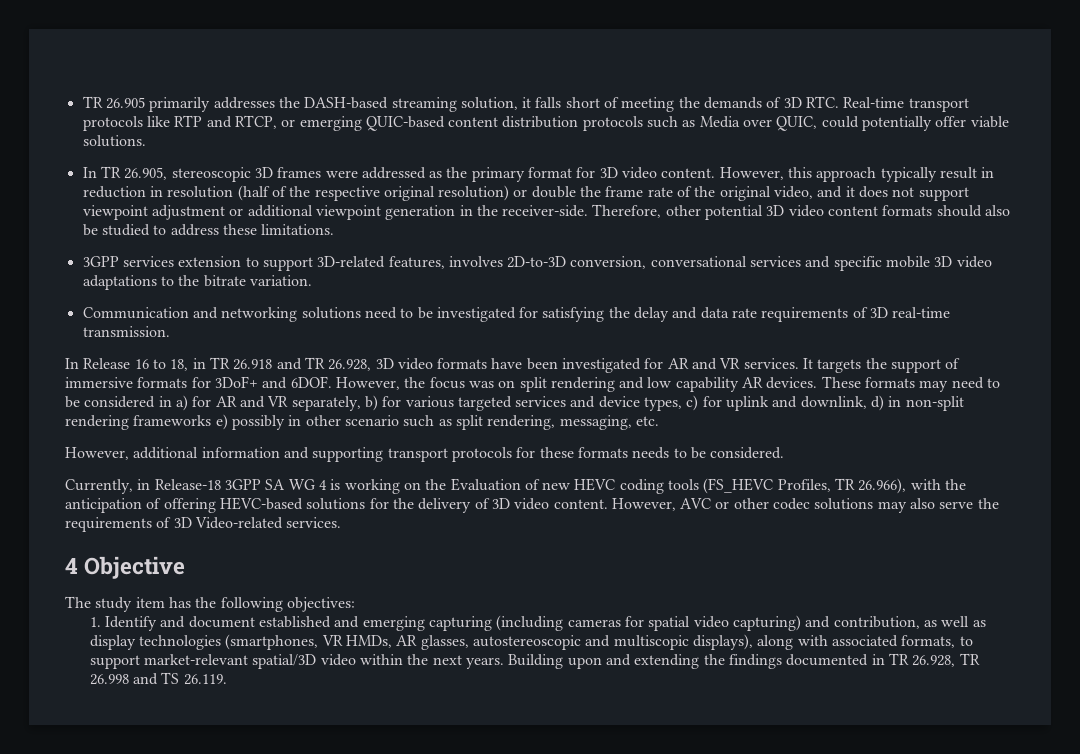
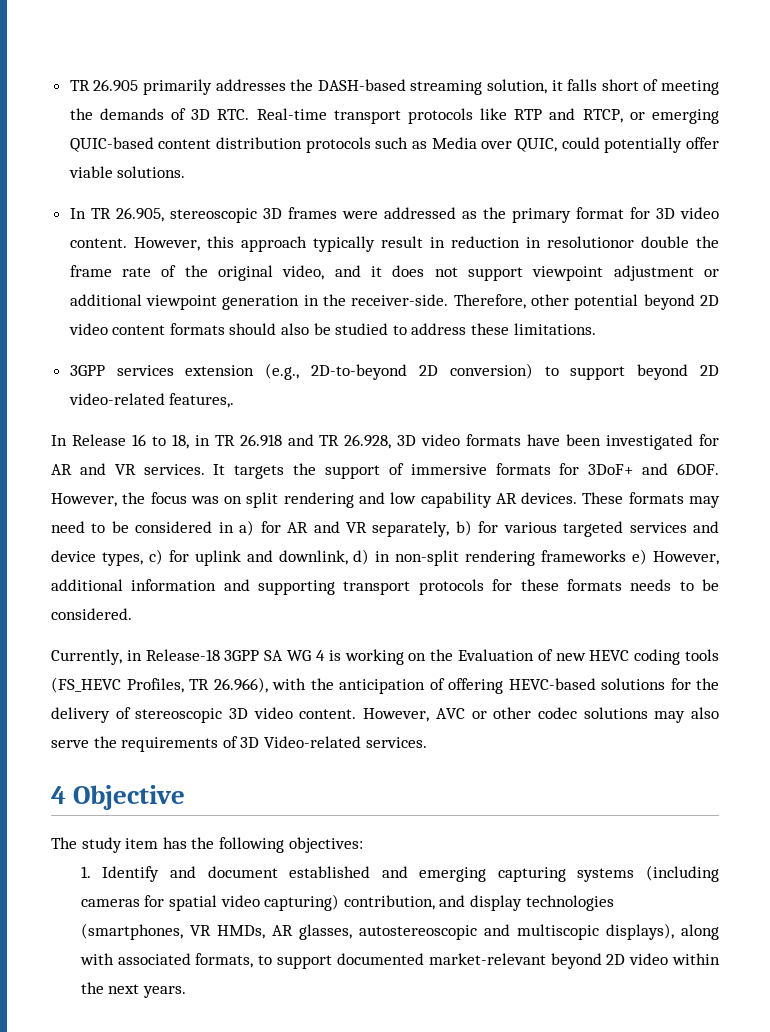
[167,185,528,201] resolution (half of the respective original resolution) or -> [546,236,634,248] resolutionor
[766,205,785,216] 3D -> [643,294,719,310] beyond 2D
[245,256,992,271] [82,275,312,290] [82,307,951,322] [82,326,170,337] to support 3D-related features, involves 2D-to-3D conversion, conversational services and specific mobile 3D video adaptations to the bitrate variation. // Communication and networking solutions need to be investigated for satisfying the delay and data rate requirements of 3D real-time transmission. -> [265,363,719,380] [68,393,235,408] (e.g., 2D-to-beyond 2D conversion) to support beyond 2D video-related features,.
[231,415,659,430] possibly in other scenario such as split rendering, messaging, etc. // -> (648, 557) none
(490, 503) none -> [135,708,223,723] stereoscopic
(493, 623) none -> [577,868,635,882] systems
[805,616,986,629] and contribution, as well as -> [343,895,466,910] contribution, and
[144,654,317,669] market-relevant spatial/3D -> [336,953,626,969] documented market-relevant beyond 2D
[508,653,980,669] [89,672,227,685] Building upon and extending the findings documented in TR 26.928, TR 26.998 and TS 26.119. -> (186, 992) none

